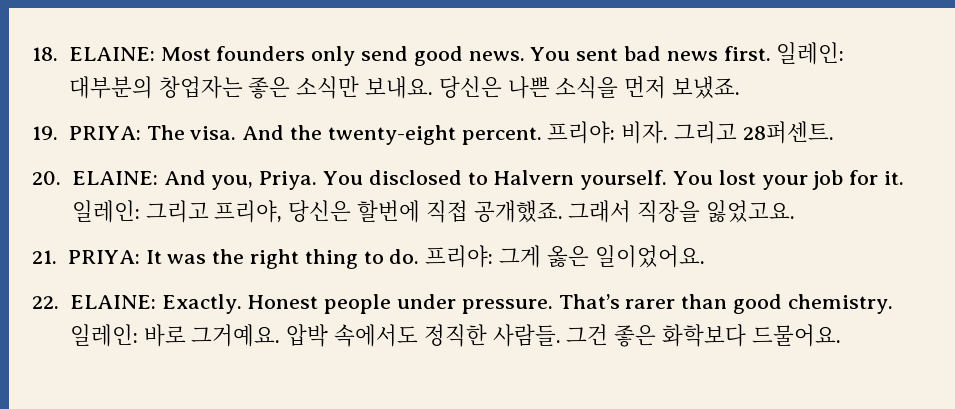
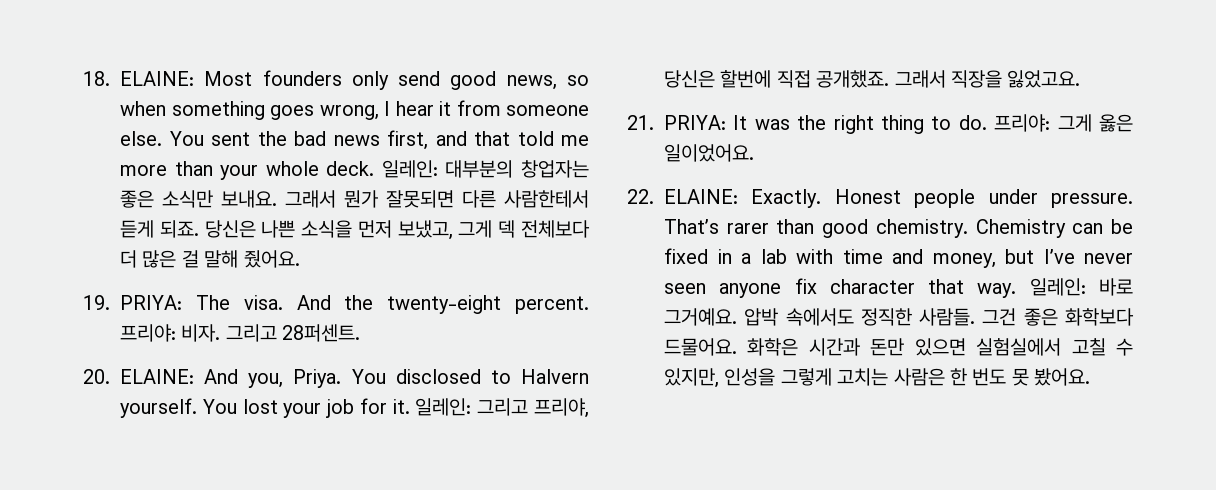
[468,51,525,61] news. -> [506,75,589,90] [120,100,589,120] [120,131,162,146] news, so when something goes wrong, I hear it from someone else.
(619, 54) none -> [257,131,287,146] the
[723,46,771,61] first. -> [387,130,589,150] [120,161,375,180] first, and that told me more than your whole deck.
[438,76,740,99] 당신은 나쁜 소식을 먼저 보냈죠. -> [285,190,589,208] [120,220,590,240] [120,250,300,268] 그래서 뭔가 잘못되면 다른 사람한테서 듣게 되죠. 당신은 나쁜 소식을 먼저 보냈고, 그게 덱 전체보다 더 많은 걸 말해 줬어요.
(893, 304) none -> [975,219,1133,238] [664,248,1133,268] [664,278,1017,298] Chemistry can be fixed in a lab with time and money, but I’ve never seen anyone fix character that way.
(841, 335) none -> [747,338,1133,356] [664,368,1091,388] 화학은 시간과 돈만 있으면 실험실에서 고칠 수 있지만, 인성을 그렇게 고치는 사람은 한 번도 못 봤어요.

